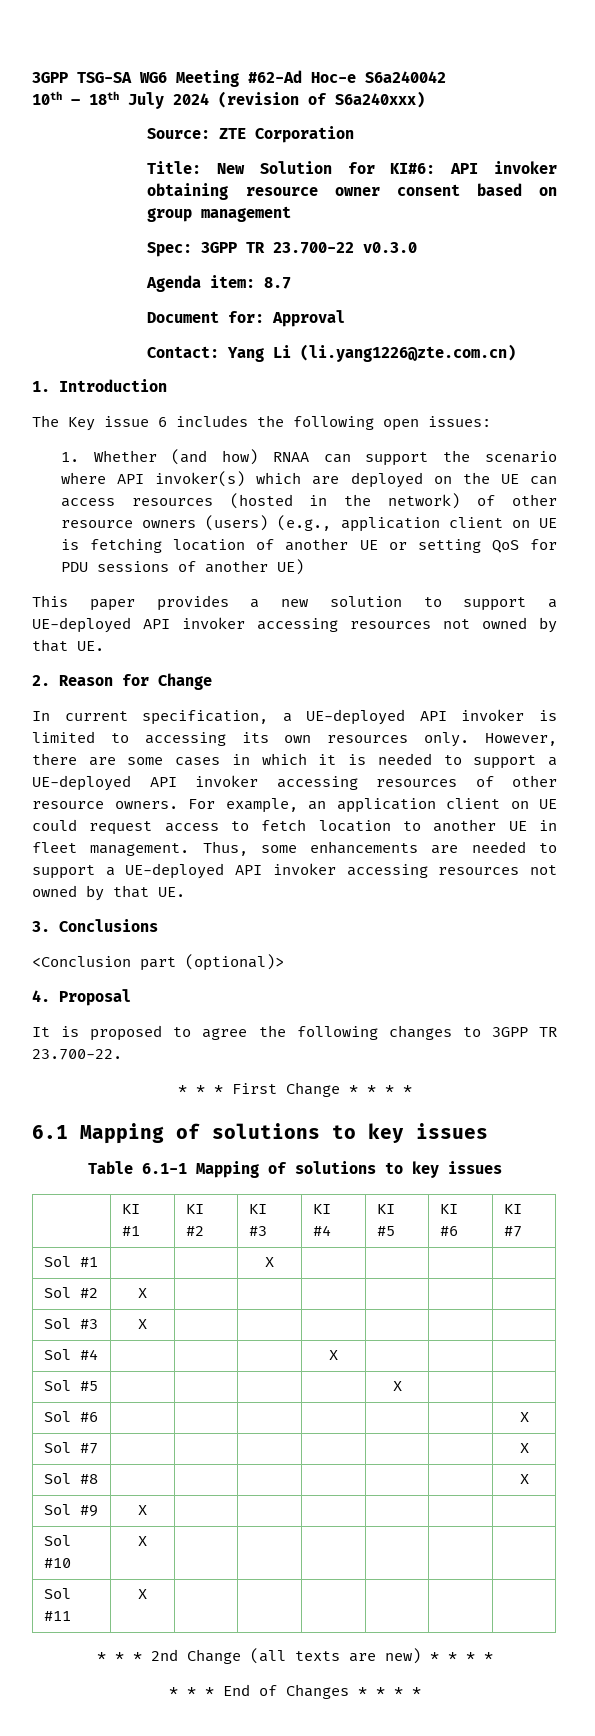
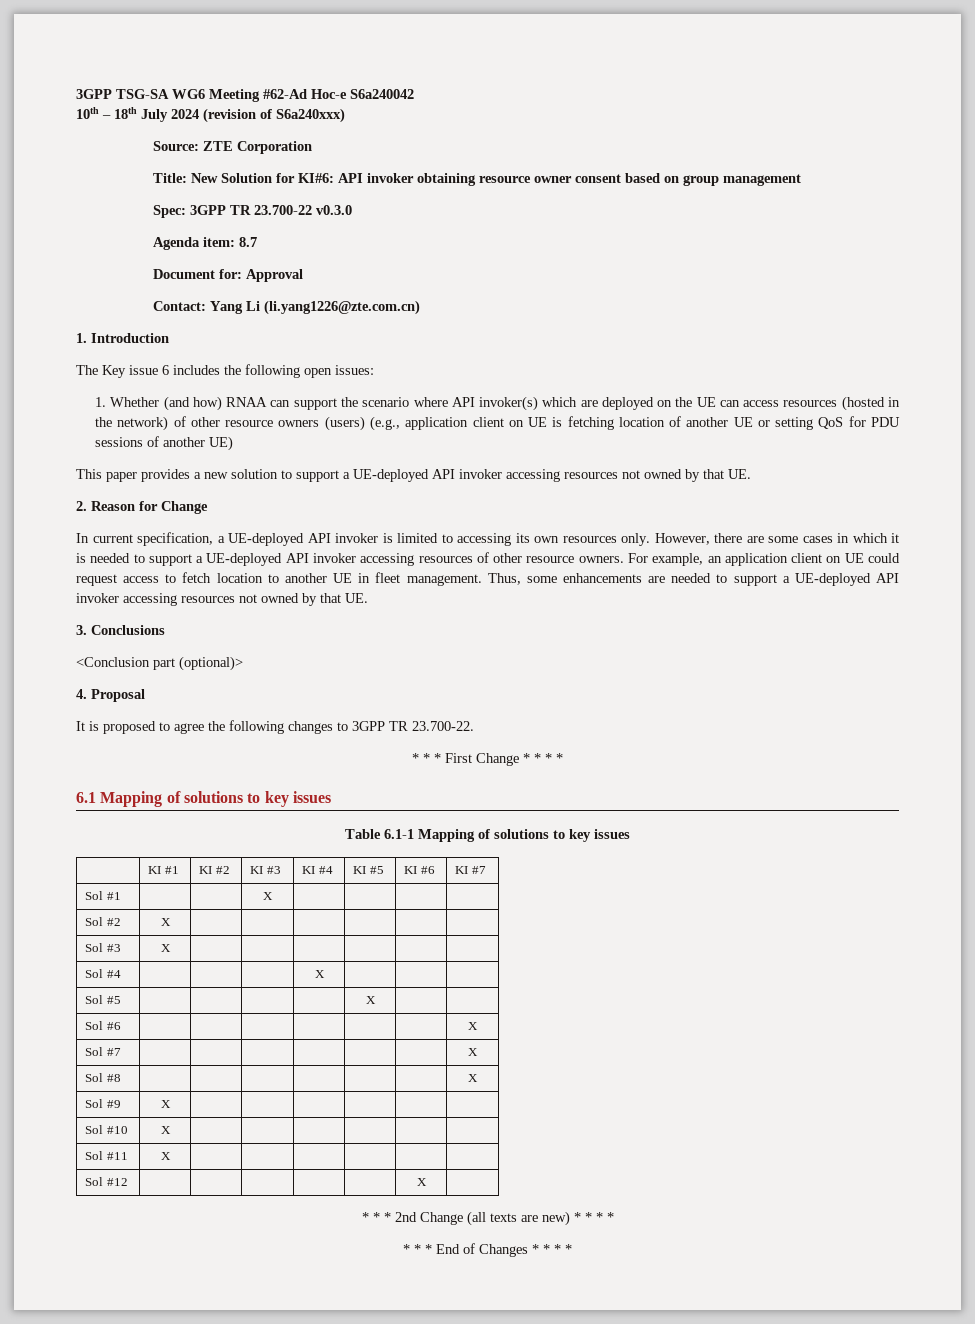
(147, 1594) none -> [85,1177,128,1186] [416,1178,427,1186] // Sol #12 | | | | | | X |

